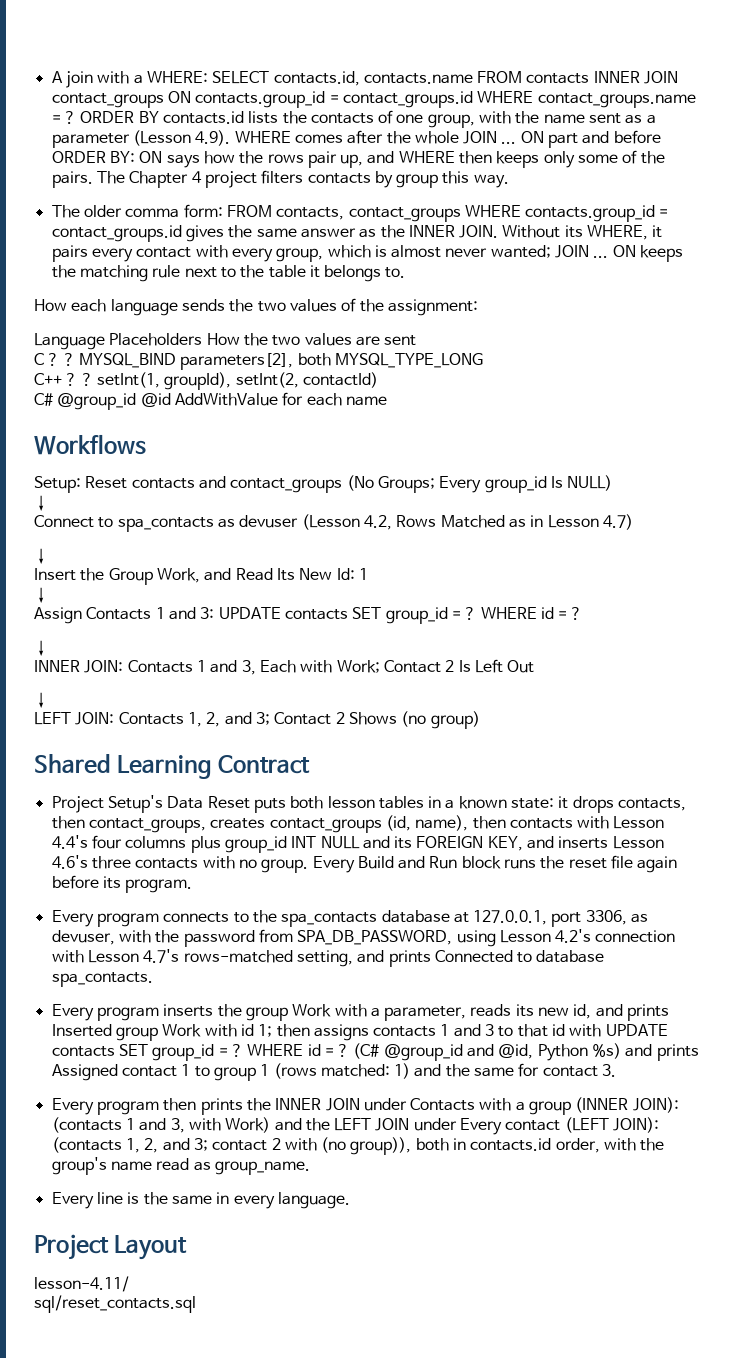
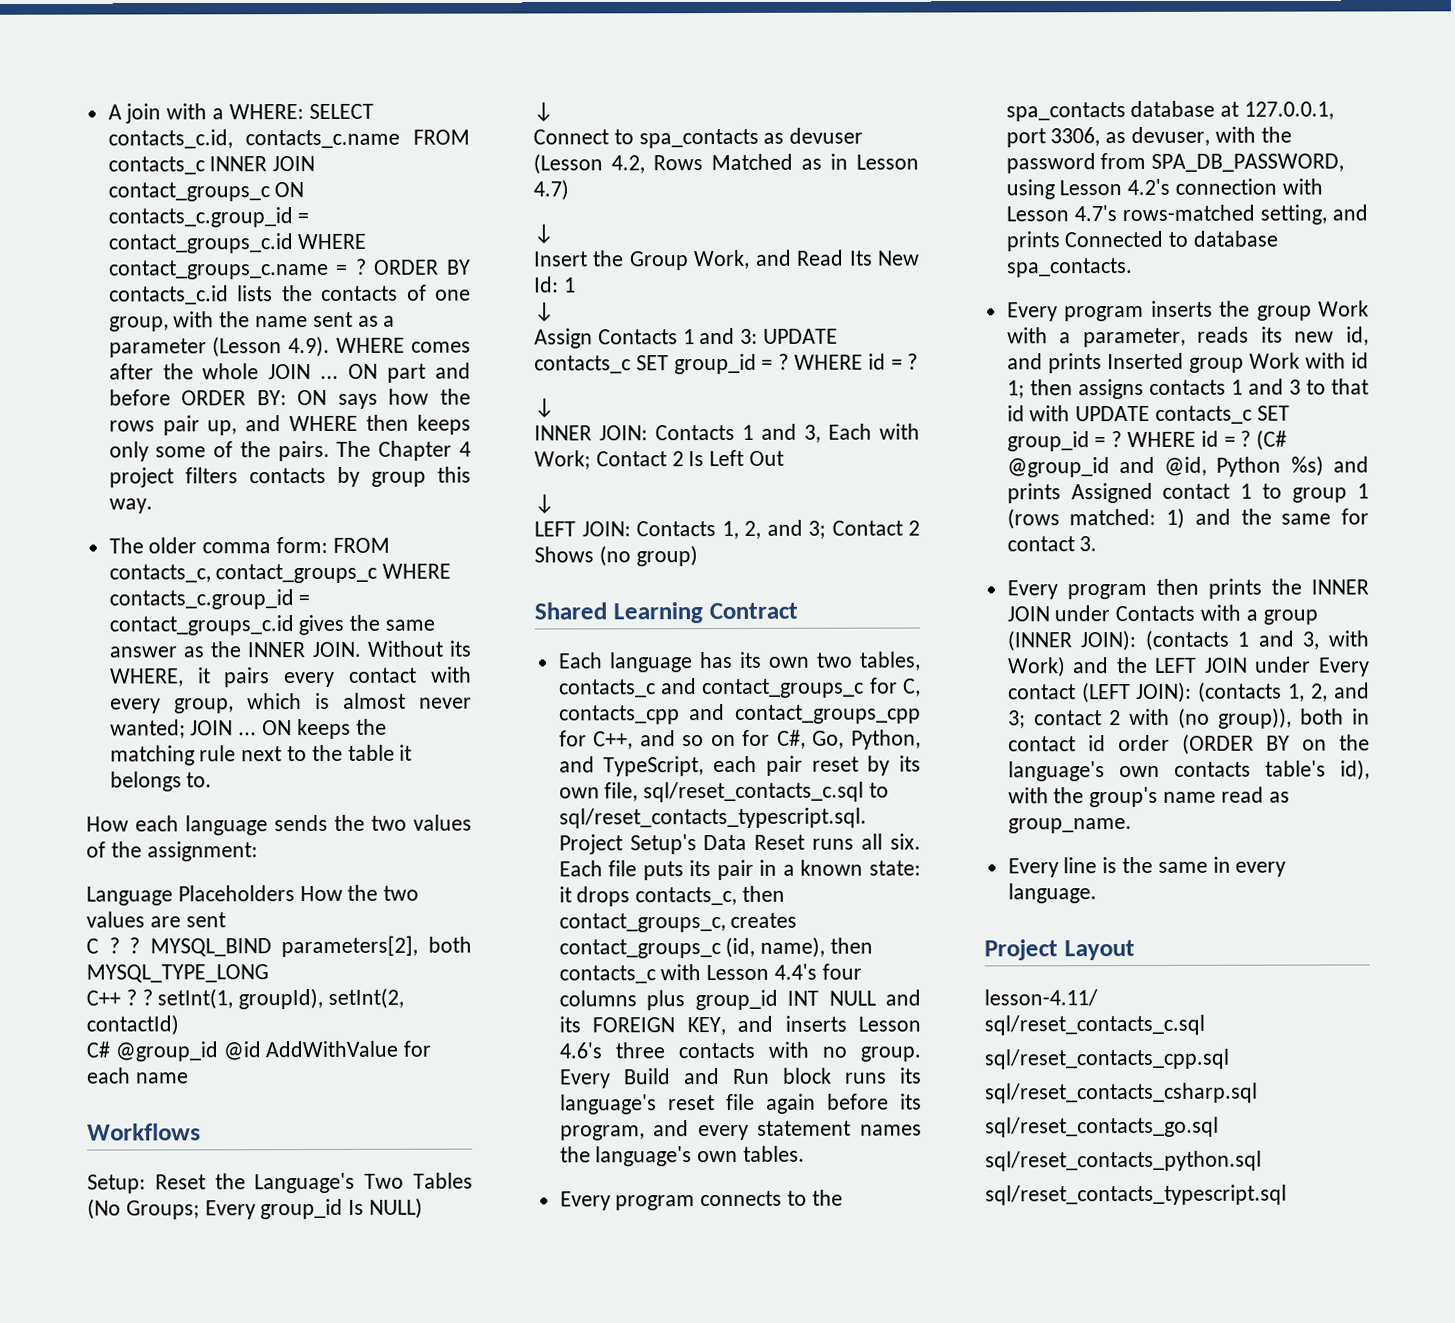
[273,71,679,86] [51,91,696,108] contacts.id, contacts.name FROM contacts INNER JOIN contact_groups ON contacts.group_id = contact_groups.id WHERE contact_groups.name -> [107,129,471,149] [107,156,316,175] [107,182,305,202] [107,207,310,228] [107,233,367,254] [108,259,329,280] contacts_c.id, contacts_c.name FROM contacts_c INNER JOIN contact_groups_c ON contacts_c.group_id = contact_groups_c.id WHERE contact_groups_c.name
[162,111,244,124] contacts.id -> [108,285,229,305] contacts_c.id
[276,205,669,222] [51,225,182,242] contacts, contact_groups WHERE contacts.group_id = contact_groups.id -> [108,563,452,584] [108,589,311,610] [108,615,294,636] contacts_c, contact_groups_c WHERE contacts_c.group_id = contact_groups_c.id
[131,476,343,493] contacts and contact_groups -> [214,1172,473,1194] the Language's Two Tables
[284,609,348,620] contacts -> [534,355,631,374] contacts_c
[51,795,424,813] Project Setup's Data Reset puts both lesson tables -> [557,651,921,673] [558,677,921,699] [558,704,921,725] [558,729,921,750] [558,755,921,777] [558,781,890,803] [558,807,867,829] [558,833,921,855] [558,859,754,881] Each language has its own two tables, contacts_c and contact_groups_c for C, contacts_cpp and contact_groups_cpp for C++, and so on for C#, Go, Python, and TypeScript, each pair reset by its own file, sql/reset_contacts_c.sql to sql/reset_contacts_typescript.sql. Project Setup's Data Reset runs all six. Each file puts its pair
[618,798,687,811] [51,816,382,833] contacts, then contact_groups, creates contact_groups -> [635,885,786,906] [558,912,798,933] [558,939,721,959] contacts_c, then contact_groups_c, creates contact_groups_c
[509,818,573,829] contacts -> [558,965,656,984] contacts_c
[540,856,565,869] the -> [899,1067,922,1084] [559,1094,657,1115] its language's
[125,879,193,893] program. -> [559,1120,922,1141] [559,1145,806,1167] program, and every statement names the language's own tables.
[51,1046,115,1057] contacts -> [1155,405,1253,424] contacts_c
[470,1138,600,1153] contacts.id order, -> [1007,733,1370,755] [1007,759,1370,782] contact id order (ORDER BY on the language's own contacts table's id),
[34,1295,196,1313] sql/reset_contacts.sql -> [984,1014,1205,1036] [984,1048,1229,1070] [985,1082,1258,1104] [985,1116,1219,1138] [985,1150,1262,1172] [985,1184,1287,1206] sql/reset_contacts_c.sql // sql/reset_contacts_cpp.sql // sql/reset_contacts_csharp.sql // sql/reset_contacts_go.sql // sql/reset_contacts_python.sql // sql/reset_contacts_typescript.sql

